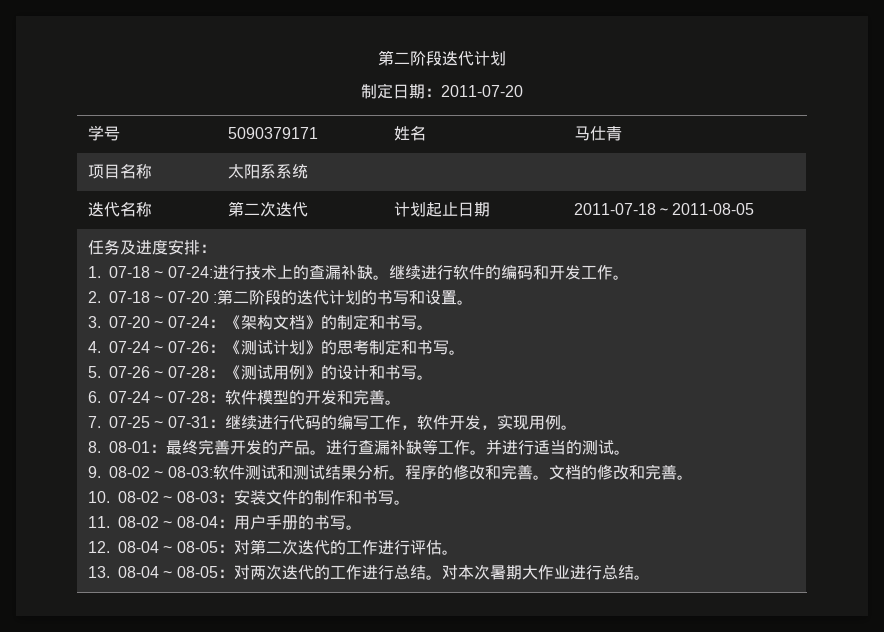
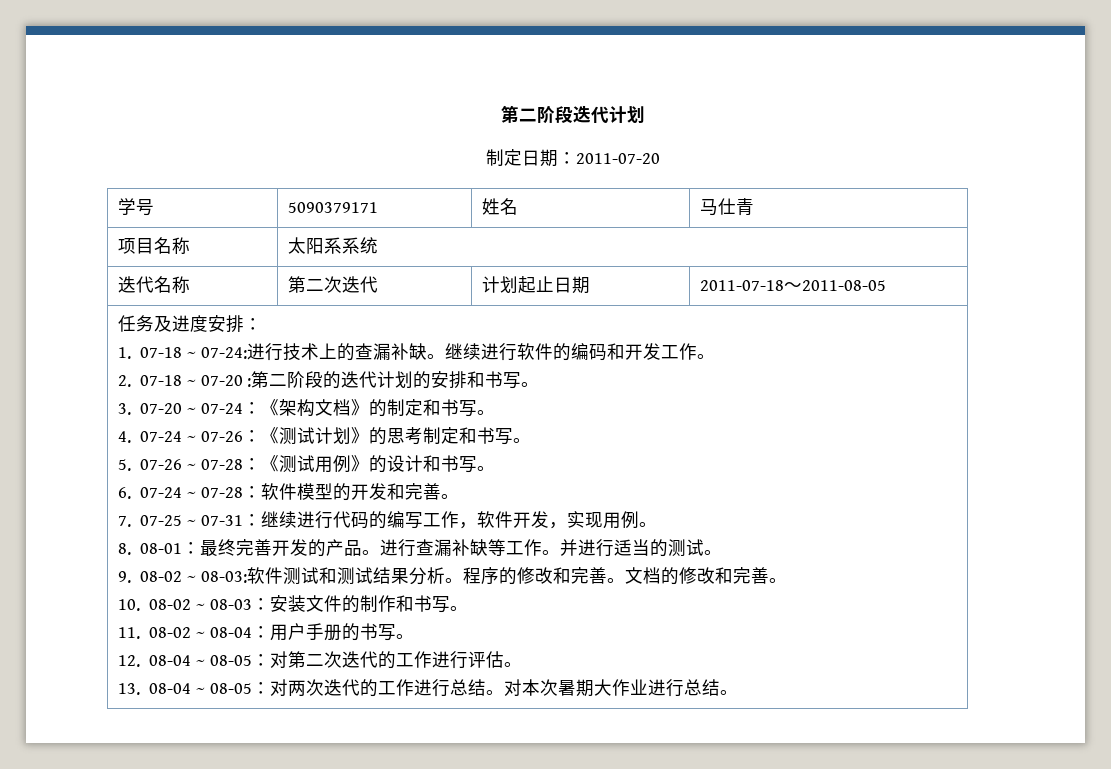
[377,290,458,305] 书写和设置 -> [431,371,522,389] 安排和书写

